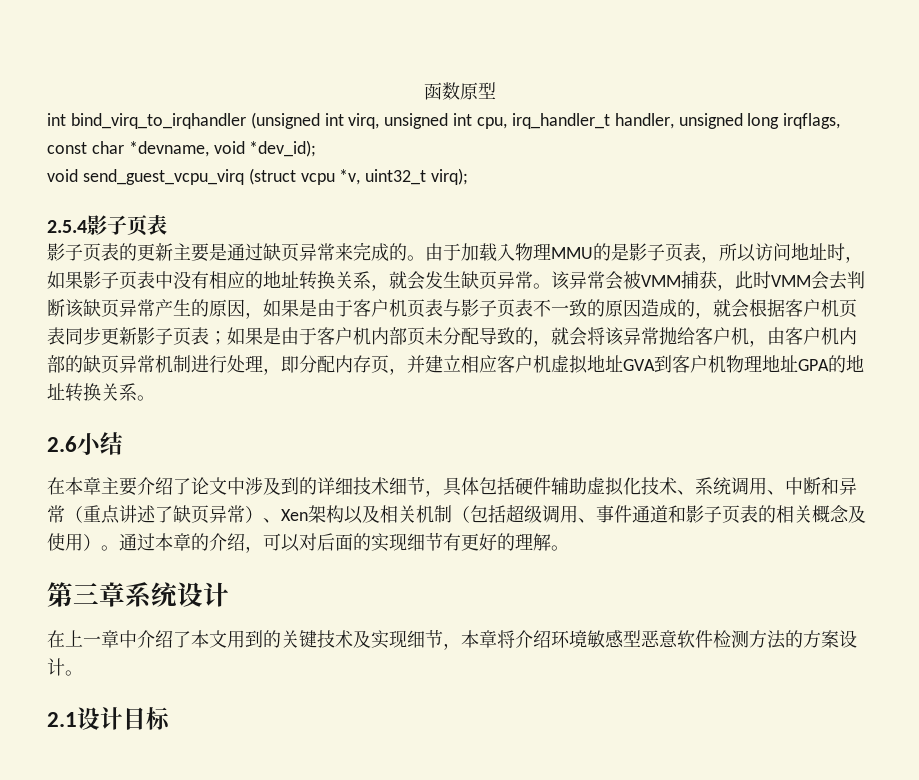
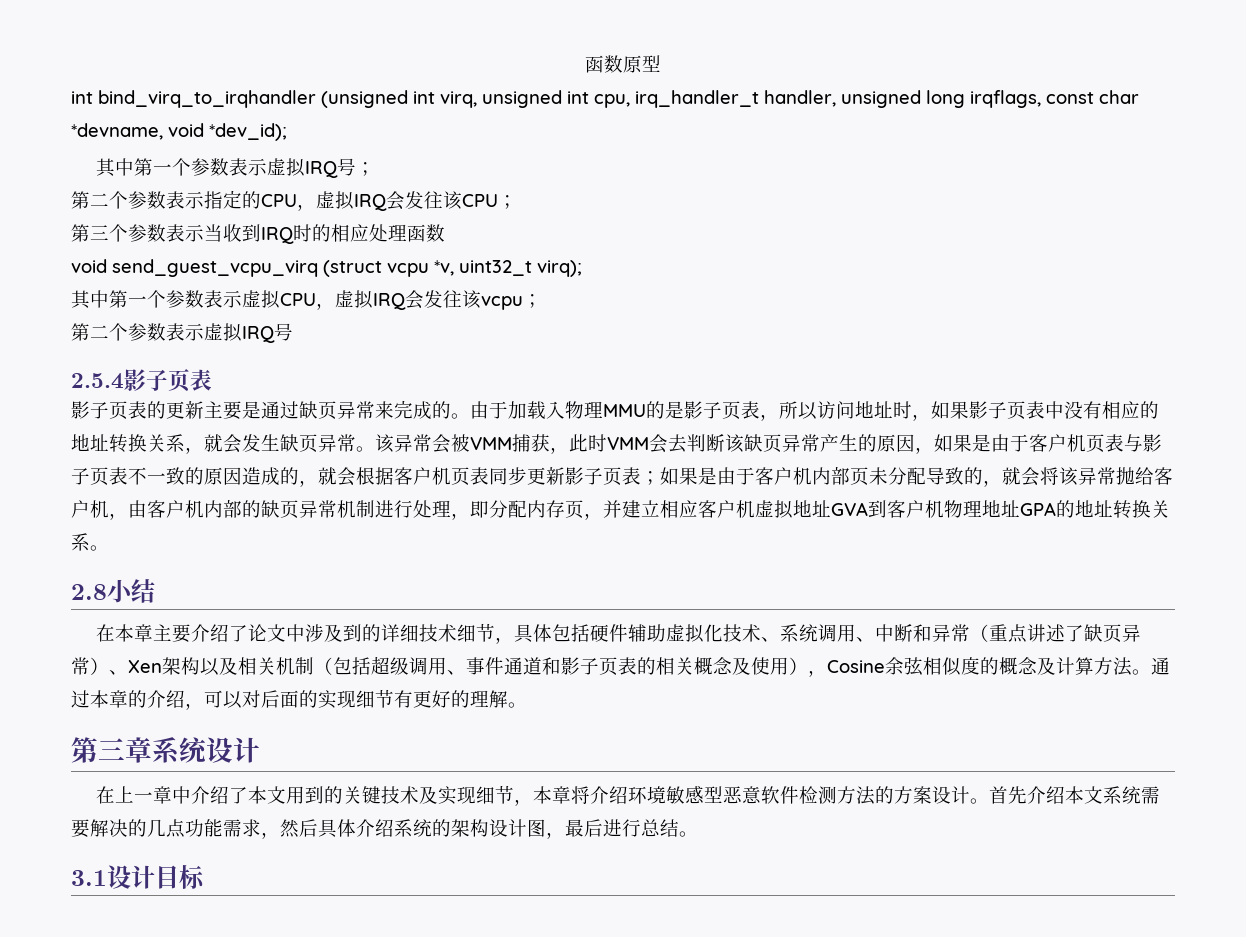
(317, 148) none -> [96,158,376,178] [71,190,517,211] [71,224,445,244] // 其中第一个参数表示虚拟IRQ号； // 第二个参数表示指定的CPU，虚拟IRQ会发往该CPU； // 第三个参数表示当收到IRQ时的相应处理函数
(469, 176) none -> [71,290,542,310] [71,323,293,343] // 其中第一个参数表示虚拟CPU，虚拟IRQ会发往该vcpu； // 第二个参数表示虚拟IRQ号
[47,436,77,452] 2.6 -> [71,584,107,600] 2.8
(101, 542) none -> [808,657,1132,677] ，Cosine余弦相似度的概念及计算方法
[47,712,77,727] // 2.1 -> [989,786,1161,804] [71,819,698,839] [71,870,107,886] 首先介绍本文系统需要解决的几点功能需求，然后具体介绍系统的架构设计图，最后进行总结。 // 3.1

